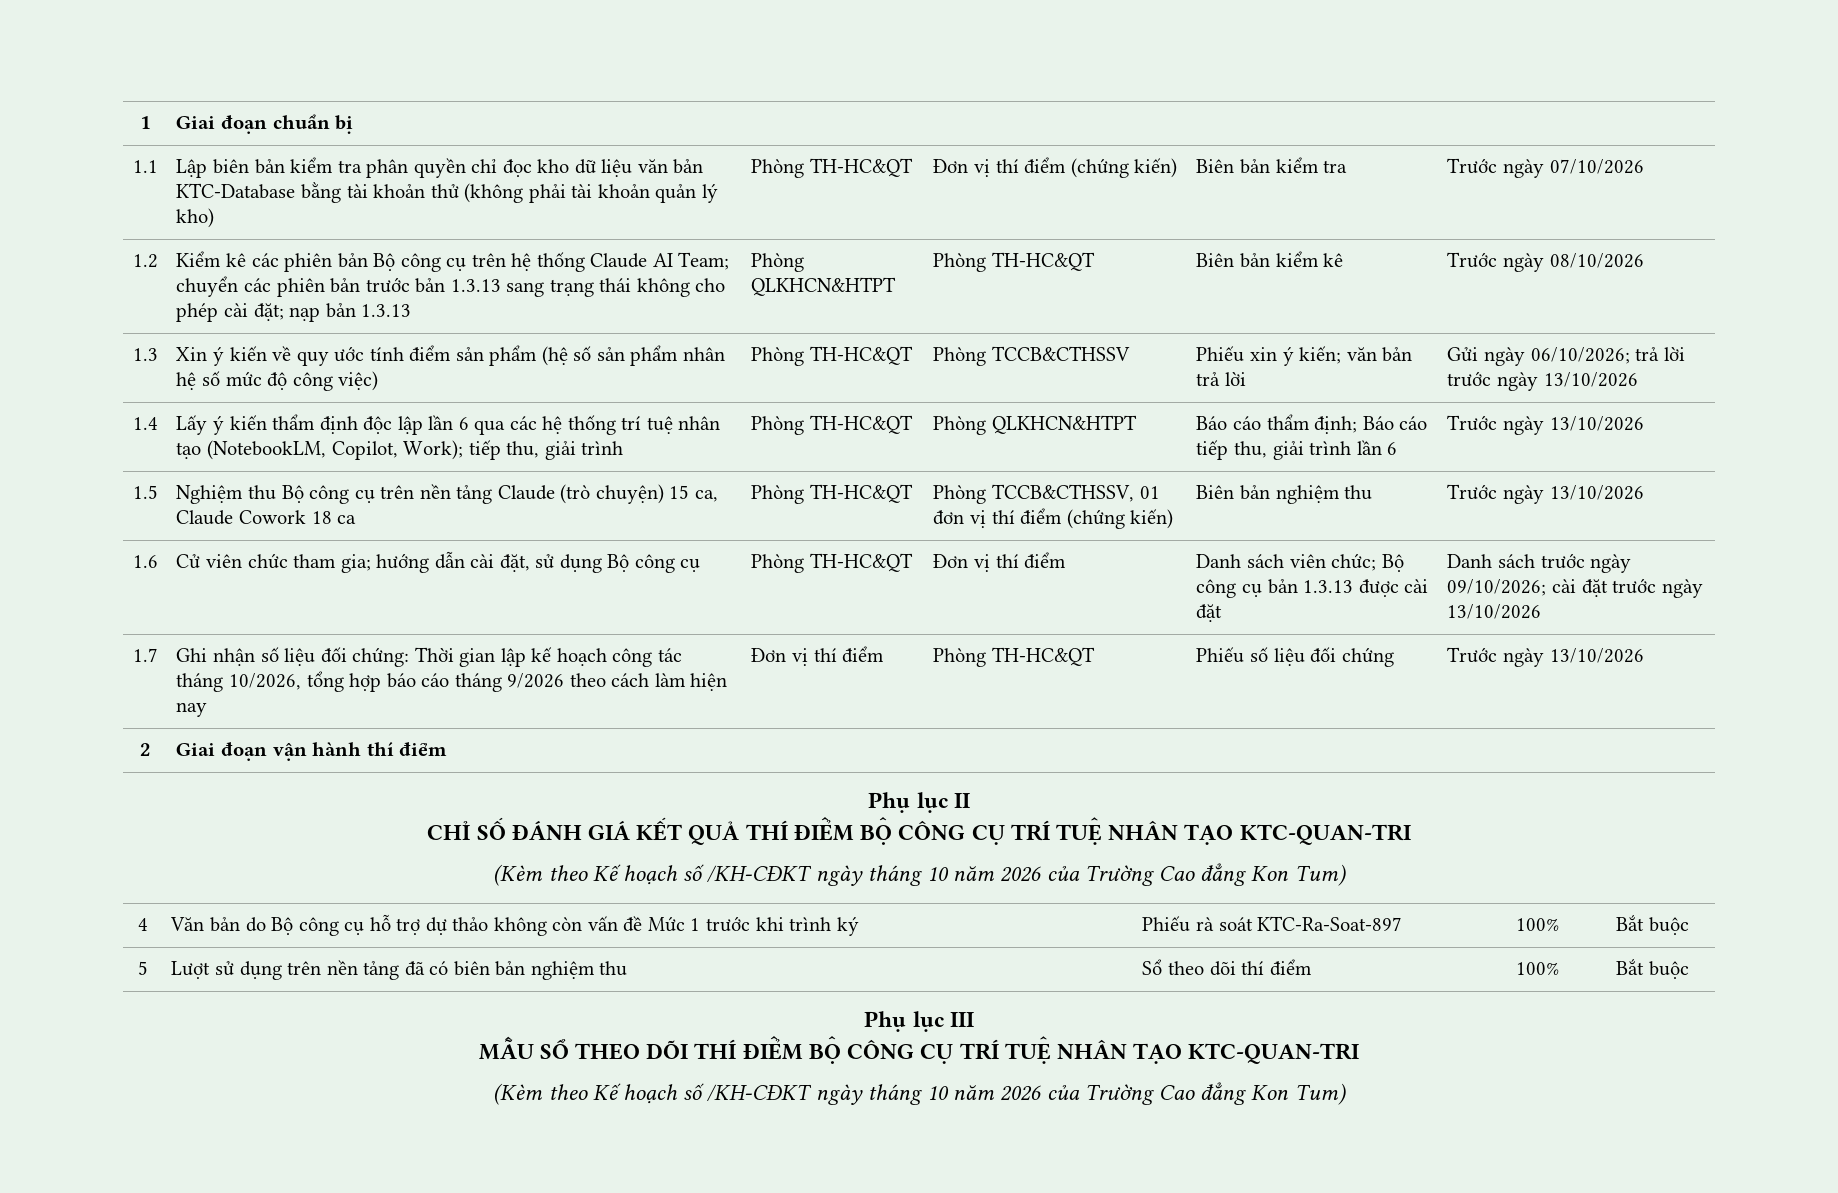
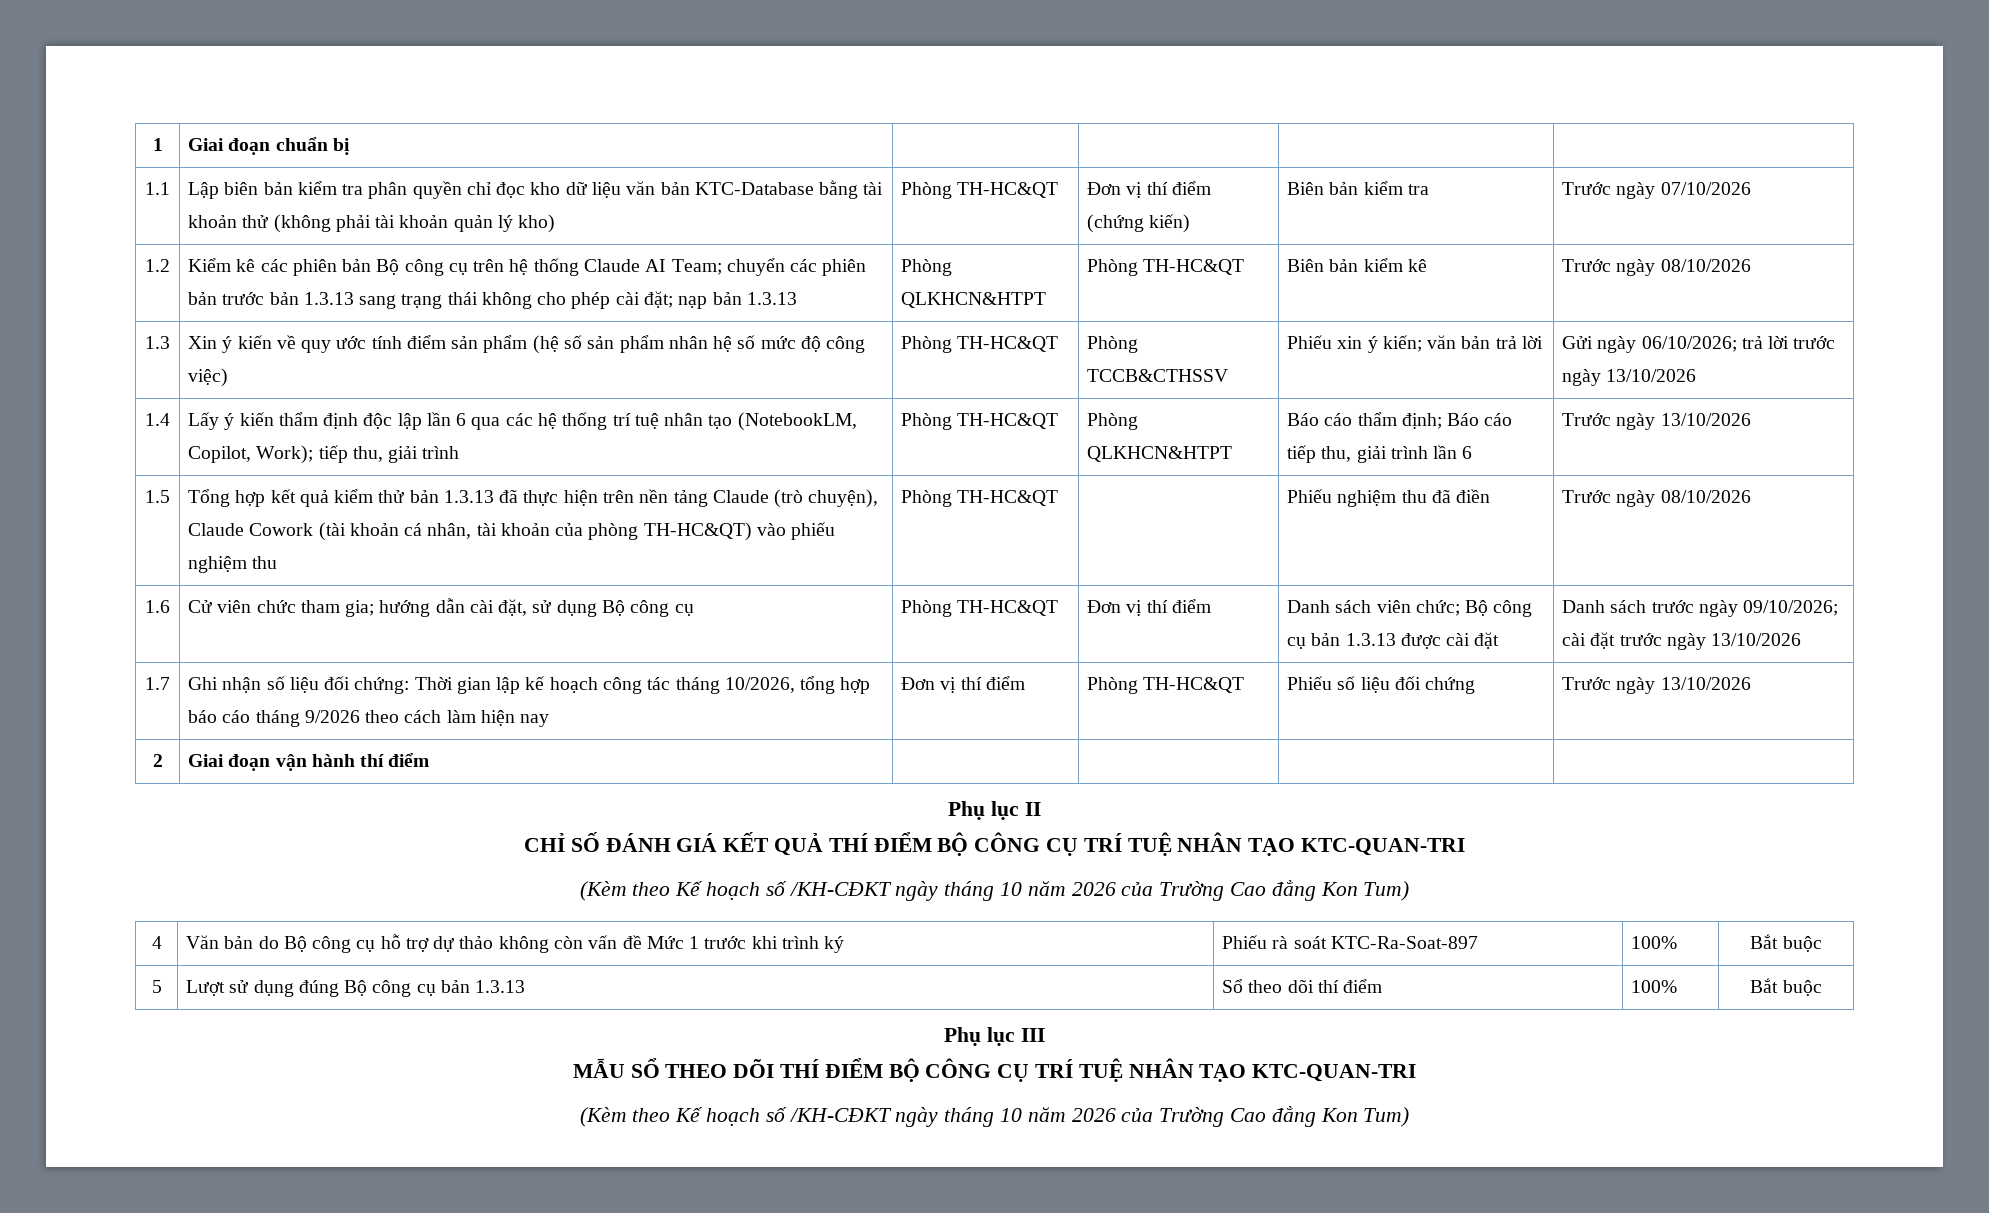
[176,485,375,504] Nghiệm thu Bộ công cụ -> [188,489,598,507] Tổng hợp kết quả kiểm thử bản 1.3.13 đã thực hiện
[595,484,718,504] [176,510,357,525] [751,484,913,504] [933,484,1160,504] [933,508,1174,529] [1196,485,1373,504] [1447,484,1644,504] chuyện) 15 ca, Claude Cowork 18 ca | Phòng TH-HC&QT | Phòng TCCB&CTHSSV, 01 đơn vị thí điểm (chứng kiến) | Biên bản nghiệm thu | Trước ngày 13/10/2026 -> [808,489,879,508] [188,522,836,541] [188,556,278,573] [901,490,1059,507] [1287,489,1491,507] [1562,490,1751,507] chuyện), Claude Cowork (tài khoản cá nhân, tài khoản của phòng TH-HC&QT) vào phiếu nghiệm thu | Phòng TH-HC&QT | | Phiếu nghiệm thu đã điền | Trước ngày 08/10/2026
[287,960,628,980] trên nền tảng đã có biên bản nghiệm thu -> [298,980,526,997] đúng Bộ công cụ bản 1.3.13

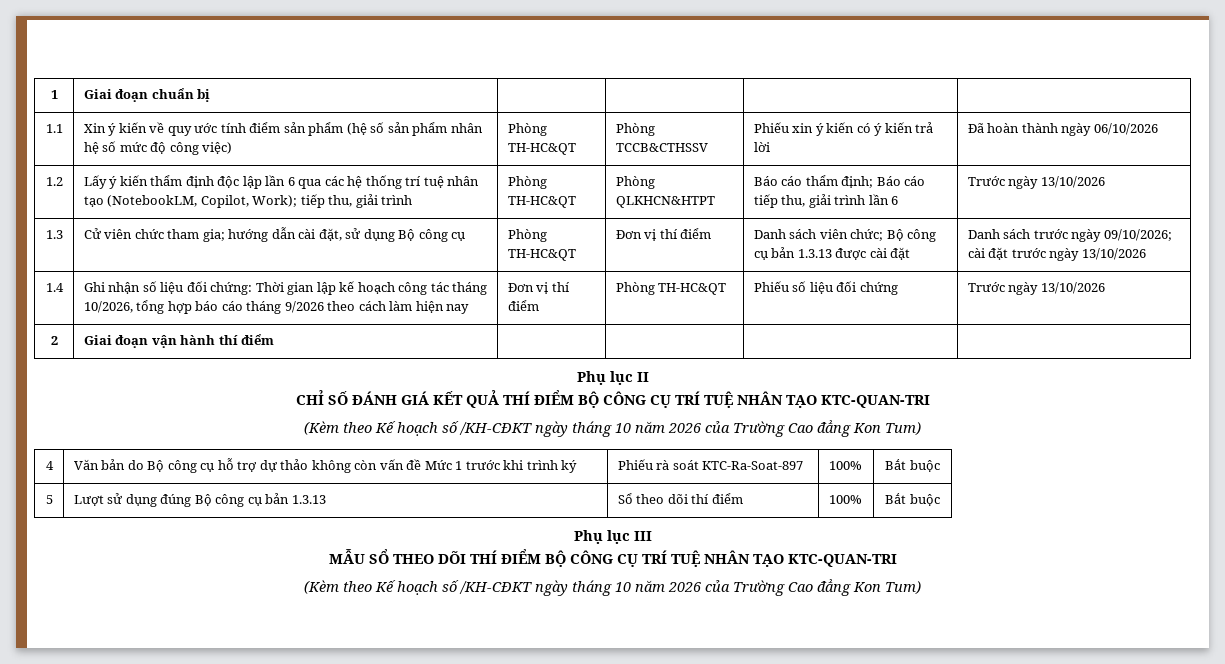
[188,180,884,199] [188,214,556,233] [901,182,1059,199] [1087,181,1211,198] [1087,214,1191,233] [1287,181,1429,195] [1562,182,1751,199] [145,259,170,272] [188,258,867,276] [188,291,797,309] [901,259,953,276] [901,292,1047,308] [1087,259,1245,276] [1287,258,1427,272] [1562,259,1751,276] [145,336,170,349] | Lập biên bản kiểm tra phân quyền chỉ đọc kho dữ liệu văn bản KTC-Database bằng tài khoản thử (không phải tài khoản quản lý kho) | Phòng TH-HC&QT | Đơn vị thí điểm (chứng kiến) | Biên bản kiểm tra | Trước ngày 07/10/2026 // 1.2 | Kiểm kê các phiên bản Bộ công cụ trên hệ thống Claude AI Team; chuyển các phiên bản trước bản 1.3.13 sang trạng thái không cho phép cài đặt; nạp bản 1.3.13 | Phòng QLKHCN&HTPT | Phòng TH-HC&QT | Biên bản kiểm kê | Trước ngày 08/10/2026 // 1.3 -> (63, 128) none
[1382,335,1543,352] [1562,336,1836,353] [1562,369,1697,386] [145,413,170,426] kiến; văn bản trả lời | Gửi ngày 06/10/2026; trả lời trước ngày 13/10/2026 // 1.4 -> [826,122,934,136] [753,142,770,152] [967,123,1158,136] [45,177,63,186] kiến có ý kiến trả lời | Đã hoàn thành ngày 06/10/2026 // 1.2
[145,490,170,503] [188,489,879,508] [188,522,836,541] [188,556,278,573] [901,490,1059,507] [1287,489,1491,507] [1562,490,1751,507] [145,600,170,613] 1.5 | Tổng hợp kết quả kiểm thử bản 1.3.13 đã thực hiện trên nền tảng Claude (trò chuyện), Claude Cowork (tài khoản cá nhân, tài khoản của phòng TH-HC&QT) vào phiếu nghiệm thu | Phòng TH-HC&QT | | Phiếu nghiệm thu đã điền | Trước ngày 08/10/2026 // 1.6 -> [45,230,63,239] 1.3
[145,677,170,690] 1.7 -> [45,283,64,292] 1.4

